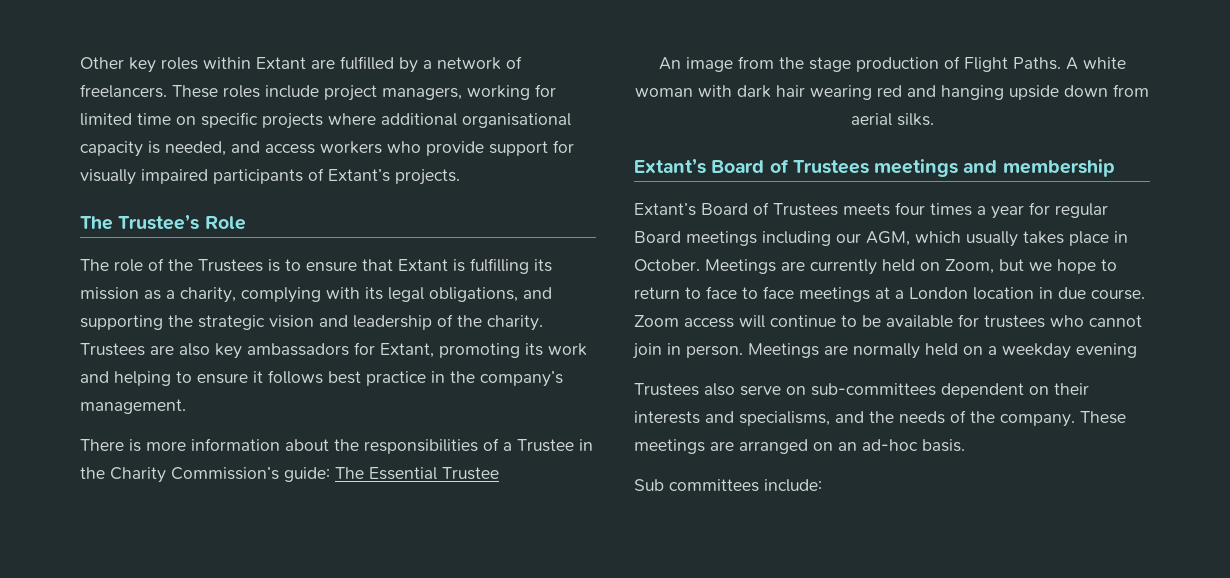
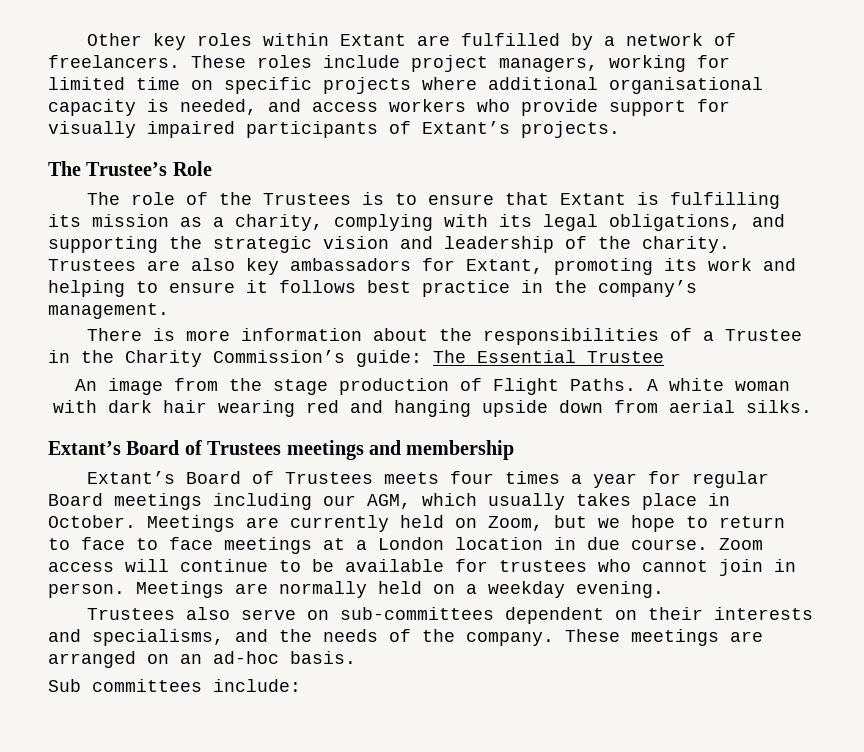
[1076,343,1137,358] evening -> [576,581,664,598] evening.

